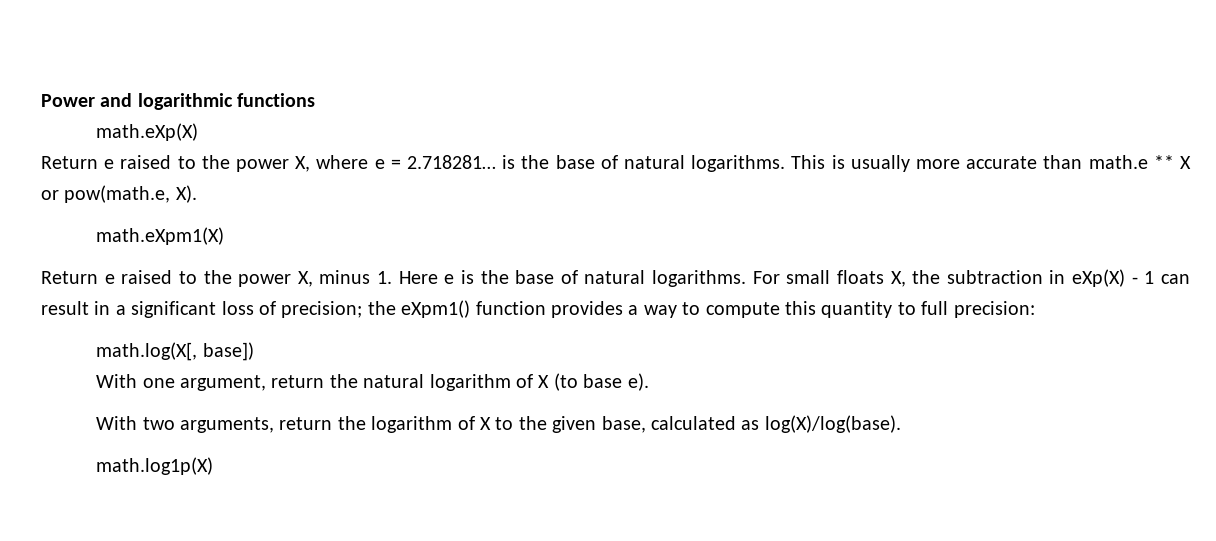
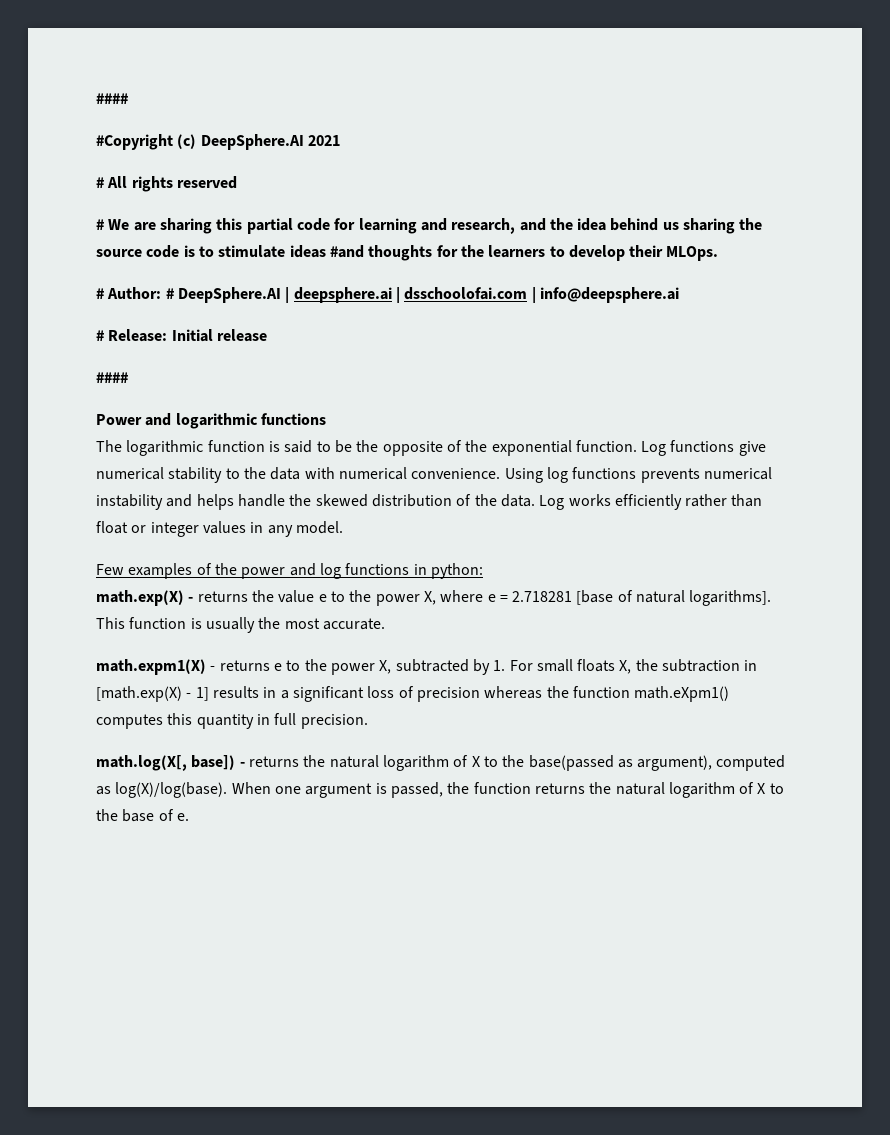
[41,93,316,110] [96,123,199,141] [41,155,172,169] Power and logarithmic functions // math.eXp(X) // Return e raised -> [96,93,128,104] [96,134,340,150] [96,176,237,192] [96,218,763,234] [96,245,719,261] [96,287,679,303] [96,329,267,342] [96,372,128,383] [96,413,326,429] [96,440,766,456] [96,467,772,483] [96,494,763,510] [96,521,343,537] [96,563,483,579] [96,590,327,606] #### // #Copyright (c) DeepSphere.AI 2021 // # All rights reserved // # We are sharing this partial code for learning and research, and the idea behind us sharing the source code is to stimulate ideas #and thoughts for the learners to develop their MLOps. // # Author: # DeepSphere.AI | deepsphere.ai | dsschoolofai.com | info@deepsphere.ai // # Release: Initial release // #### // Power and logarithmic functions // The logarithmic function is said to be the opposite of the exponential function. Log functions give numerical stability to the data with numerical convenience. Using log functions prevents numerical instability and helps handle the skewed distribution of the data. Log works efficiently rather than float or integer values in any model. // Few examples of the power and log functions in python: // math.exp(X) - returns the value e
[406,155,1192,172] [41,185,197,203] [96,227,225,245] [41,270,747,287] 2.718281… is the base of natural logarithms. This is usually more accurate than math.e ** X or pow(math.e, X). // math.eXpm1(X) // Return e raised to the power X, minus 1. Here e is the base of natural logarithms. -> [512,590,772,606] [96,617,385,633] [96,659,506,675] 2.718281 [base of natural logarithms]. This function is usually the most accurate. // math.expm1(X) - returns e to the power X, subtracted by 1.
[1072,269,1190,287] [41,301,89,315] eXp(X) - 1 can result -> [96,686,259,702] [math.exp(X) - 1] results
[281,300,1035,318] [96,342,254,361] [96,373,649,391] [96,415,901,433] [96,457,214,475] precision; the eXpm1() function provides a way to compute this quantity to full precision: // math.log(X[, base]) // With one argument, return the natural logarithm of X (to base e). // With two arguments, return the logarithm of X to the given base, calculated as log(X)/log(base). // math.log1p(X) -> [416,686,730,702] [96,713,368,729] [96,755,786,771] [96,782,784,798] [96,809,189,822] precision whereas the function math.eXpm1() computes this quantity in full precision. // math.log(X[, base]) - returns the natural logarithm of X to the base(passed as argument), computed as log(X)/log(base). When one argument is passed, the function returns the natural logarithm of X to the base of e.

